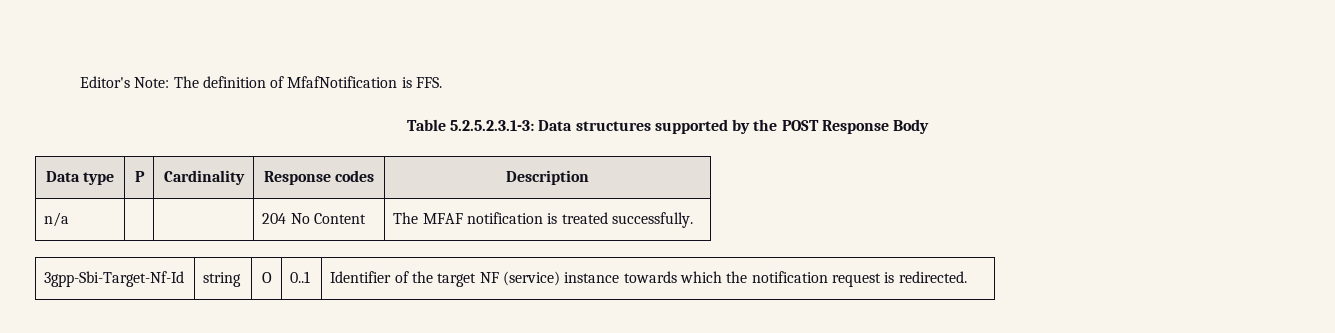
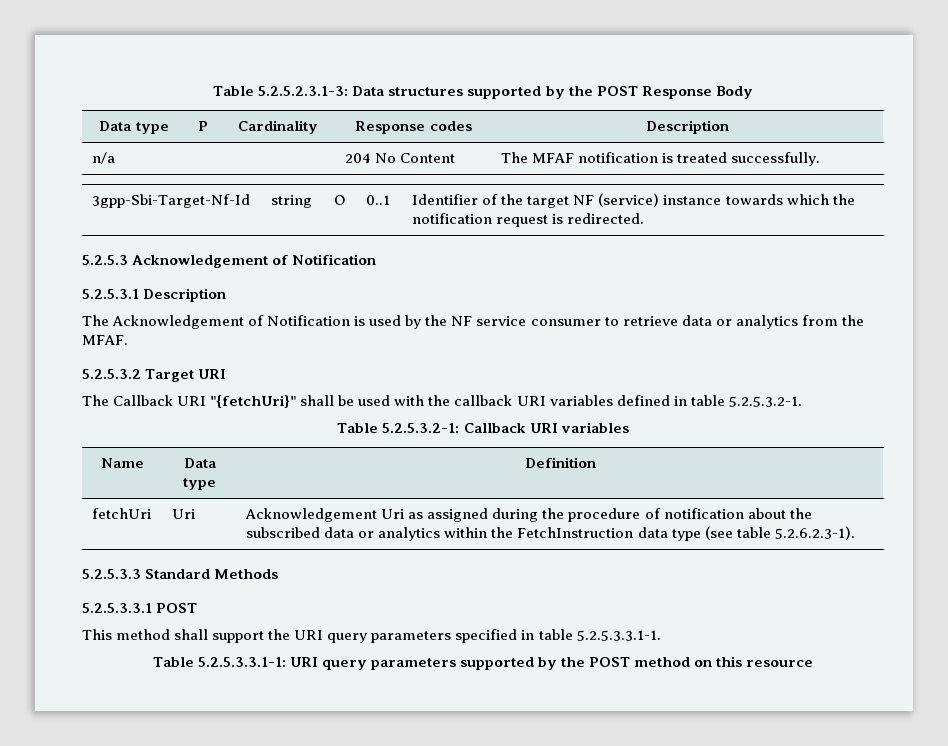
[79,76,443,88] Editor's Note: The definition of MfafNotification is FFS. // -> (213, 91) none
(967, 277) none -> [82,254,377,268] [82,288,227,302] [82,315,864,329] [82,335,128,345] [82,369,227,382] [82,395,802,408] [337,422,629,433] [101,458,144,468] [183,458,216,468] [183,478,216,490] [524,457,596,468] [92,508,152,519] [172,509,196,519] [245,508,812,522] [246,526,855,541] [82,569,279,579] [82,603,198,613] [82,629,661,643] [152,656,814,670] // 5.2.5.3 Acknowledgement of Notification // 5.2.5.3.1 Description // The Acknowledgement of Notification is used by the NF service consumer to retrieve data or analytics from the MFAF. // 5.2.5.3.2 Target URI // The Callback URI "{fetchUri}" shall be used with the callback URI variables defined in table 5.2.5.3.2-1. // Table 5.2.5.3.2-1: Callback URI variables // Name | Data type | Definition // fetchUri | Uri | Acknowledgement Uri as assigned during the procedure of notification about the subscribed data or analytics within the FetchInstruction data type (see table 5.2.6.2.3-1). // 5.2.5.3.3 Standard Methods // 5.2.5.3.3.1 POST // This method shall support the URI query parameters specified in table 5.2.5.3.3.1-1. // Table 5.2.5.3.3.1-1: URI query parameters supported by the POST method on this resource

